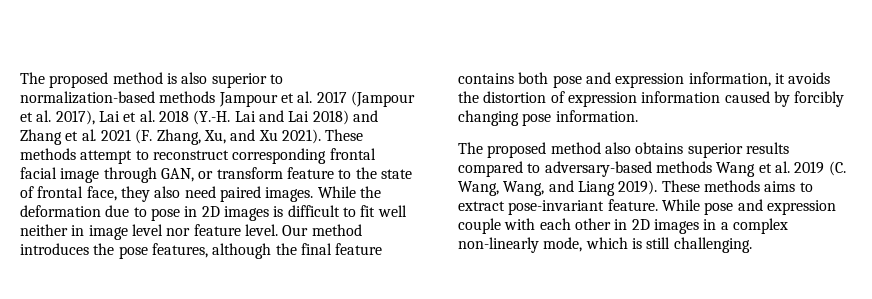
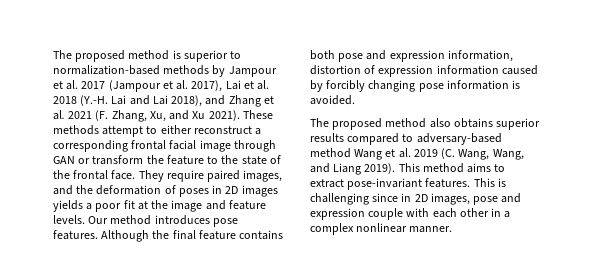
[181,72,208,84] also -> (181, 54) none
(216, 97) none -> [212,65,226,77] by
[312,110,349,125] 2018) -> [171,95,203,107] 2018),
[152,150,229,160] reconstruct -> [160,125,262,135] either reconstruct a
[160,168,194,182] GAN, -> [53,156,75,164] GAN
(283, 173) none -> [146,155,164,164] the
[37,186,381,202] [20,205,407,221] [20,224,362,240] [20,243,272,259] frontal face, they also need paired images. While the deformation due to pose in 2D images is difficult to fit well neither in image level nor feature level. Our method introduces the pose features, although -> [53,170,283,182] [53,185,278,197] [53,200,266,212] [53,215,238,227] [53,230,150,242] the frontal face. They require paired images, and the deformation of poses in 2D images yields a poor fit at the image and feature levels. Our method introduces pose features. Although
[774,72,831,84] [458,91,479,103] it avoids the -> (513, 56) none
[555,110,638,122] information. -> [446,80,521,90] [310,95,355,105] information is avoided.
[655,161,712,173] methods -> [310,148,351,158] method
[661,180,760,192] These methods -> [398,163,464,173] This method
[607,199,700,211] feature. While -> [425,178,506,188] [310,193,470,205] features. This is challenging since in 2D images,
[631,218,788,234] [458,237,752,253] 2D images in a complex non-linearly mode, which is still challenging. -> [504,211,511,218] [310,223,453,235] a complex nonlinear manner.

